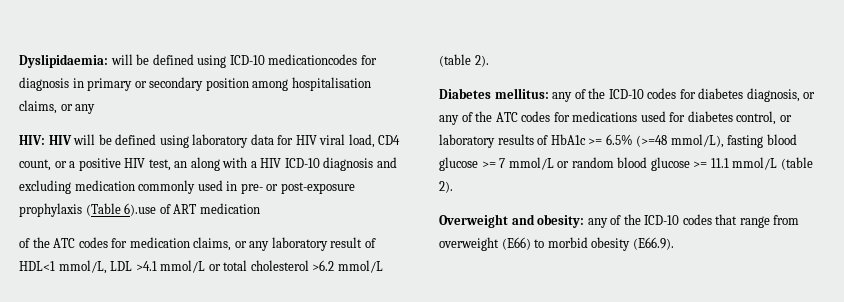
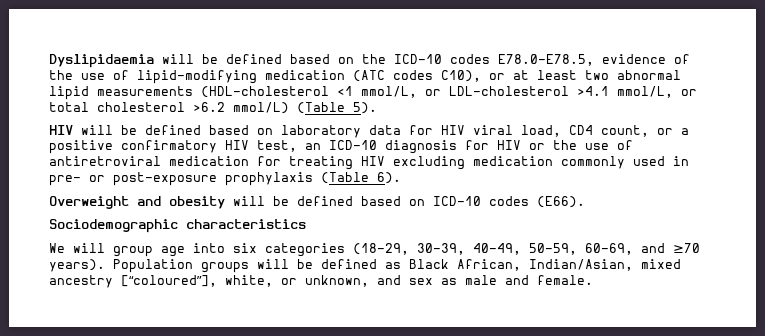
[19,54,377,68] [19,77,371,91] [19,100,96,114] [19,135,45,145] Dyslipidaemia: will be defined using ICD-10 medicationcodes for diagnosis in primary or secondary position among hospitalisation claims, or any // HIV: -> [49,54,690,68] [49,70,681,84] [49,86,697,100] [49,102,377,114] Dyslipidaemia will be defined based on the ICD-10 codes E78.0-E78.5, evidence of the use of lipid-modifying medication (ATC codes C10), or at least two abnormal lipid measurements (HDL-cholesterol <1 mmol/L, or LDL-cholesterol >4.1 mmol/L, or total cholesterol >6.2 mmol/L) (Table 5). //
[159,135,189,148] using -> [209,125,273,135] based on
(121, 164) none -> [121,140,217,153] confirmatory
[190,157,397,171] along with a HIV ICD-10 diagnosis and -> [329,140,633,154] [49,156,385,170] ICD-10 diagnosis for HIV or the use of antiretroviral medication for treating HIV
[124,203,260,216] [19,237,376,251] [19,260,383,274] [439,54,489,67] [439,88,816,102] [439,111,792,125] [439,134,797,148] [439,157,813,171] [439,181,453,193] [439,214,800,228] [439,237,674,251] 6).use of ART medication // of the ATC codes for medication claims, or any laboratory result of HDL<1 mmol/L, LDL >4.1 mmol/L or total cholesterol >6.2 mmol/L (table 2). // Diabetes mellitus: any of the ICD-10 codes for diabetes diagnosis, or any of the ATC codes for medications used for diabetes control, or laboratory results of HbA1c >= 6.5% (>=48 mmol/L), fasting blood glucose >= 7 mmol/L or random blood glucose >= 11.1 mmol/L (table 2). // Overweight and obesity: any of the ICD-10 codes that range from overweight (E66) to morbid obesity (E66.9). -> [377,172,401,184] [49,196,585,209] [49,219,306,233] [49,243,700,257] [49,259,681,273] [49,275,593,288] 6). // Overweight and obesity will be defined based on ICD-10 codes (E66). // Sociodemographic characteristics // We will group age into six categories (18-29, 30-39, 40-49, 50-59, 60-69, and ≥70 years). Population groups will be defined as Black African, Indian/Asian, mixed ancestry [“coloured”], white, or unknown, and sex as male and female.

